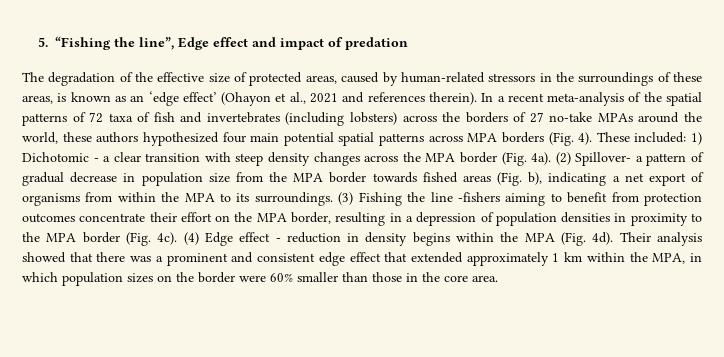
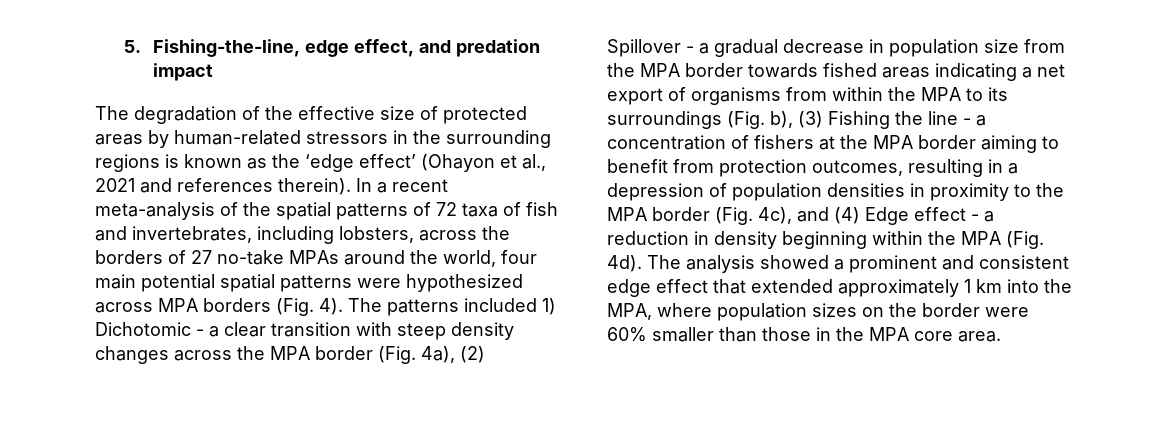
[55,36,277,50] “Fishing the line”, Edge effect and -> [153,39,541,57] Fishing-the-line, edge effect, and predation
[328,37,409,50] of predation -> (214, 72) none
[305,72,380,84] areas, caused -> [95,134,143,145] areas
[578,72,703,86] [22,95,53,104] surroundings of these areas, -> [446,130,551,148] [95,154,160,172] surrounding regions
[130,95,145,102] an -> [272,154,300,168] the
[206,112,397,126] invertebrates (including lobsters) -> [132,226,414,244] invertebrates, including lobsters,
[62,132,219,146] these authors hypothesized -> (496, 258) none
(424, 139) none -> [357,274,523,292] were hypothesized
[596,132,687,143] These included: -> [348,298,537,316] The patterns included
[531,152,704,166] 4a). (2) Spillover- a pattern of -> [421,346,485,363] [607,39,709,57] 4a), (2) Spillover - a
[497,172,543,186] (Fig. b), -> (930, 72) none
[254,192,333,206] surroundings. -> [607,111,793,129] surroundings (Fig. b),
[457,192,500,202] -fishers -> [963,115,986,126] [607,135,976,150] - a concentration of fishers at the MPA border
[22,212,332,224] outcomes concentrate their effort on the MPA border, -> [812,160,903,176] outcomes,
[157,232,178,245] 4c). -> [758,207,829,224] 4c), and
(281, 240) none -> [984,211,994,222] a
[412,232,450,246] begins -> [782,231,867,249] beginning
[619,232,651,242] Their -> [647,255,681,269] The
[69,252,152,262] that there was -> (829, 262) none
[586,252,625,262] within -> [1007,279,1039,293] into
[689,253,702,262] [22,272,58,282] in which -> [657,303,712,317] where
(440, 277) none -> [869,327,909,341] MPA

